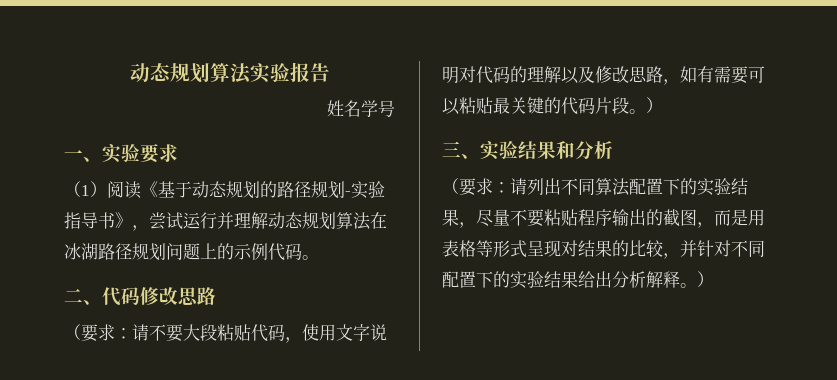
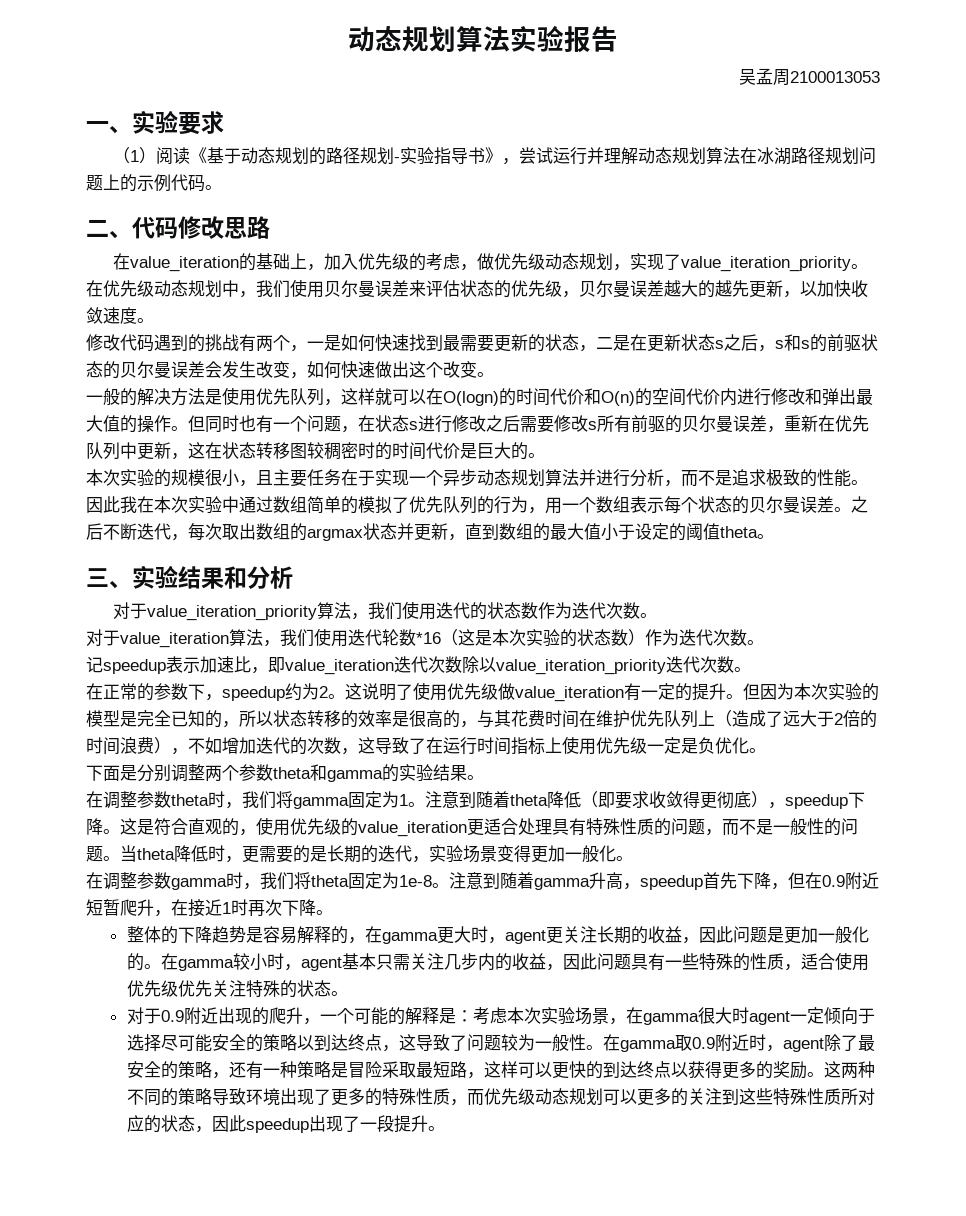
[327,100,395,117] 姓名学号 -> [739,68,880,86] 吴孟周2100013053
[64,324,387,343] [442,66,765,85] [442,97,663,115] （要求：请不要大段粘贴代码，使用文字说明对代码的理解以及修改思路，如有需要可以粘贴最关键的代码片段。） -> [112,253,868,272] [86,279,868,298] [86,307,154,324] [86,334,878,352] [86,361,494,379] [86,387,873,406] [86,415,869,433] [86,442,545,460] [86,469,868,487] [86,496,868,514] [86,523,774,541] 在value_iteration的基础上，加入优先级的考虑，做优先级动态规划，实现了value_iteration_priority。在优先级动态规划中，我们使用贝尔曼误差来评估状态的优先级，贝尔曼误差越大的越先更新，以加快收敛速度。 // 修改代码遇到的挑战有两个，一是如何快速找到最需要更新的状态，二是在更新状态s之后，s和s的前驱状态的贝尔曼误差会发生改变，如何快速做出这个改变。 // 一般的解决方法是使用优先队列，这样就可以在O(logn)的时间代价和O(n)的空间代价内进行修改和弹出最大值的操作。但同时也有一个问题，在状态s进行修改之后需要修改s所有前驱的贝尔曼误差，重新在优先队列中更新，这在状态转移图较稠密时的时间代价是巨大的。 // 本次实验的规模很小，且主要任务在于实现一个异步动态规划算法并进行分析，而不是追求极致的性能。因此我在本次实验中通过数组简单的模拟了优先队列的行为，用一个数组表示每个状态的贝尔曼误差。之后不断迭代，每次取出数组的argmax状态并更新，直到数组的最大值小于设定的阈值theta。
[442,178,748,196] [442,209,765,228] [442,240,765,259] [442,271,714,289] （要求：请列出不同算法配置下的实验结果，尽量不要粘贴程序输出的截图，而是用表格等形式呈现对结果的比较，并针对不同配置下的实验结果给出分析解释。） -> [112,601,657,621] [86,628,764,648] [86,656,751,675] [86,682,879,702] [86,710,877,728] [86,736,766,755] [86,764,484,782] [86,791,865,809] [86,817,858,837] [86,845,633,863] [86,872,879,890] [86,899,333,917] [126,926,869,944] [126,952,869,971] [126,980,348,998] [126,1007,875,1025] [126,1034,875,1052] [126,1061,875,1079] [126,1088,875,1106] [126,1115,445,1133] 对于value_iteration_priority算法，我们使用迭代的状态数作为迭代次数。 // 对于value_iteration算法，我们使用迭代轮数*16（这是本次实验的状态数）作为迭代次数。 // 记speedup表示加速比，即value_iteration迭代次数除以value_iteration_priority迭代次数。 // 在正常的参数下，speedup约为2。这说明了使用优先级做value_iteration有一定的提升。但因为本次实验的模型是完全已知的，所以状态转移的效率是很高的，与其花费时间在维护优先队列上（造成了远大于2倍的时间浪费），不如增加迭代的次数，这导致了在运行时间指标上使用优先级一定是负优化。 // 下面是分别调整两个参数theta和gamma的实验结果。 // 在调整参数theta时，我们将gamma固定为1。注意到随着theta降低（即要求收敛得更彻底），speedup下降。这是符合直观的，使用优先级的value_iteration更适合处理具有特殊性质的问题，而不是一般性的问题。当theta降低时，更需要的是长期的迭代，实验场景变得更加一般化。 // 在调整参数gamma时，我们将theta固定为1e-8。注意到随着gamma升高，speedup首先下降，但在0.9附近短暂爬升，在接近1时再次下降。 // 整体的下降趋势是容易解释的，在gamma更大时，agent更关注长期的收益，因此问题是更加一般化的。在gamma较小时，agent基本只需关注几步内的收益，因此问题具有一些特殊的性质，适合使用优先级优先关注特殊的状态。 // 对于0.9附近出现的爬升，一个可能的解释是：考虑本次实验场景，在gamma很大时agent一定倾向于选择尽可能安全的策略以到达终点，这导致了问题较为一般性。在gamma取0.9附近时，agent除了最安全的策略，还有一种策略是冒险采取最短路，这样可以更快的到达终点以获得更多的奖励。这两种不同的策略导致环境出现了更多的特殊性质，而优先级动态规划可以更多的关注到这些特殊性质所对应的状态，因此speedup出现了一段提升。

